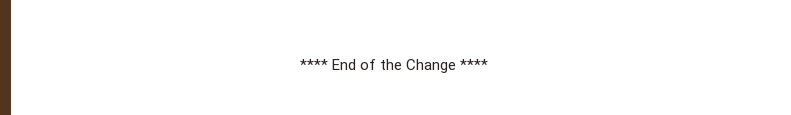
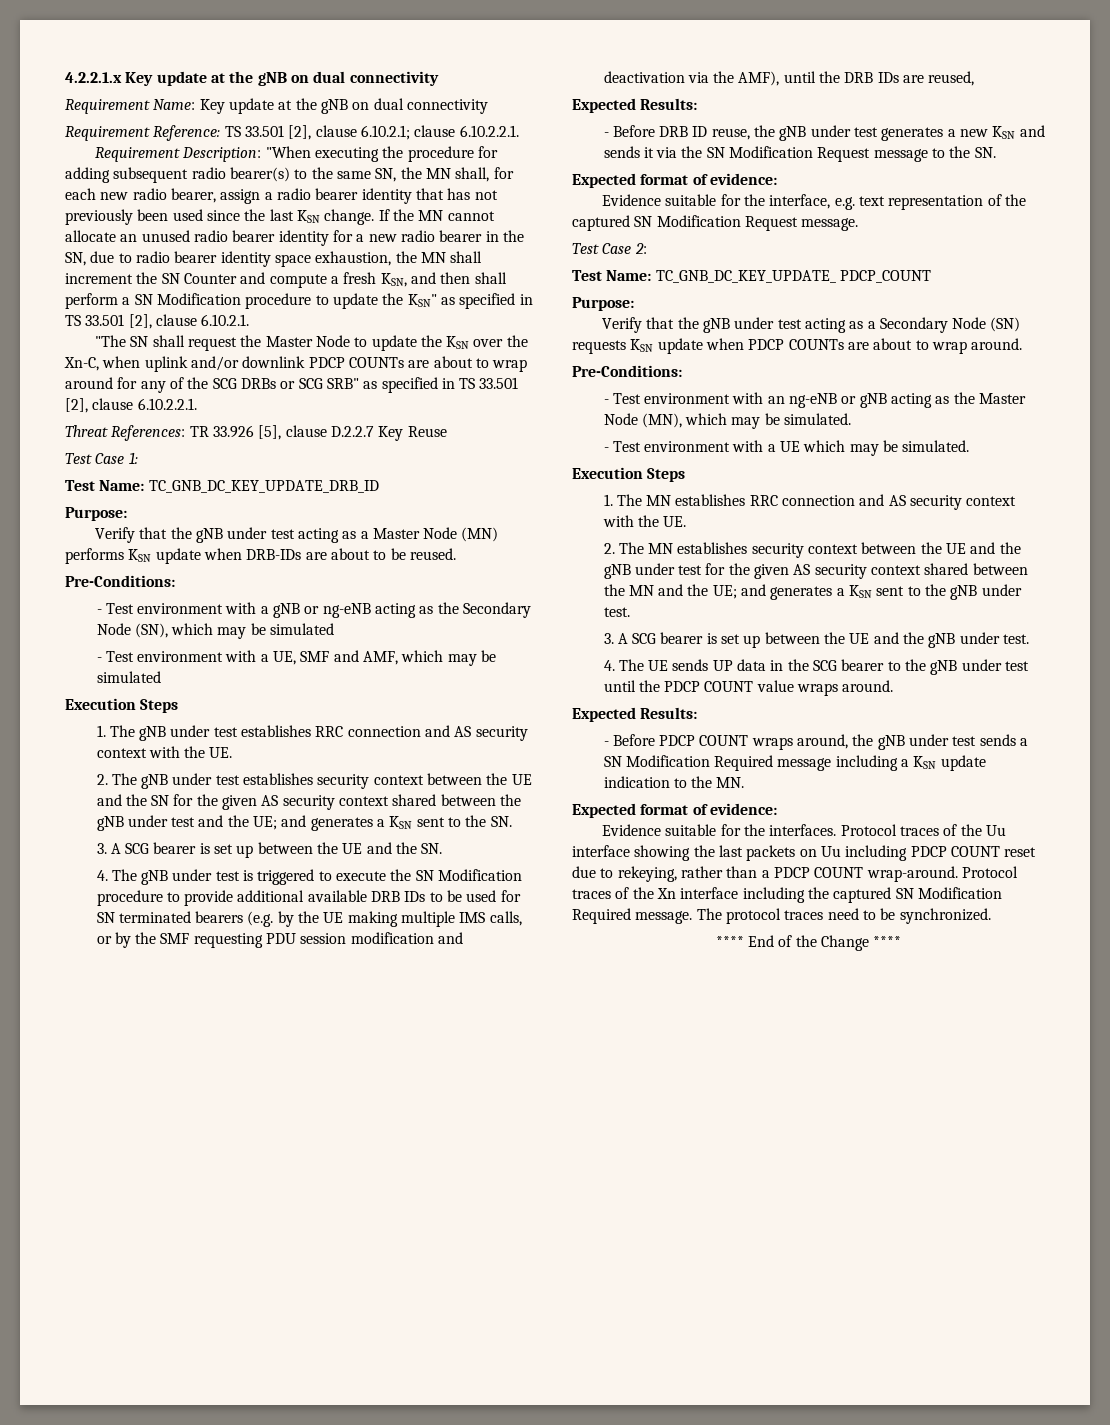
(299, 64) none -> [65,71,439,86] [65,98,488,114] [65,125,519,141] [94,146,498,162] [65,167,514,183] [65,188,498,204] [65,209,495,225] [65,230,524,246] [65,251,483,267] [65,272,507,288] [65,293,533,309] [65,314,250,329] [94,335,528,351] [64,356,528,372] [65,377,519,393] [65,398,197,413] [65,425,447,441] [65,452,138,464] [65,480,379,493] [65,507,127,521] [94,527,499,543] [65,548,456,564] [65,575,175,587] [96,602,532,618] [96,623,335,639] [96,650,497,666] [96,671,161,683] [65,698,179,713] [96,725,528,741] [96,746,233,758] [96,773,532,789] [96,794,522,810] [96,815,512,831] [96,842,443,858] [96,869,523,885] [96,890,521,906] [96,911,522,927] [96,932,464,948] [603,71,975,86] [572,98,698,113] [603,125,1045,141] [603,146,996,162] [572,173,777,188] [601,194,1026,210] [572,215,859,231] [572,243,647,254] [572,270,931,283] [572,297,634,311] [601,317,1021,333] [572,338,1023,354] [572,365,682,377] [603,392,1027,408] [603,413,852,429] [603,440,970,456] [572,467,686,482] [603,494,1017,510] [602,515,687,527] [603,542,1021,558] [603,563,1028,579] [603,584,1022,600] [603,607,630,617] [603,632,1029,648] [603,659,1029,675] [603,680,894,696] [572,707,698,722] [603,734,1029,750] [603,755,986,771] [603,776,745,788] [572,803,777,818] [601,824,1006,836] [572,845,1037,861] [572,866,1018,882] [572,887,1002,903] [572,908,991,924] 4.2.2.1.x Key update at the gNB on dual connectivity // Requirement Name: Key update at the gNB on dual connectivity // Requirement Reference: TS 33.501 [2], clause 6.10.2.1; clause 6.10.2.2.1. // Requirement Description: "When executing the procedure for adding subsequent radio bearer(s) to the same SN, the MN shall, for each new radio bearer, assign a radio bearer identity that has not previously been used since the last KSN change. If the MN cannot allocate an unused radio bearer identity for a new radio bearer in the SN, due to radio bearer identity space exhaustion, the MN shall increment the SN Counter and compute a fresh KSN, and then shall perform a SN Modification procedure to update the KSN" as specified in TS 33.501 [2], clause 6.10.2.1. // "The SN shall request the Master Node to update the KSN over the Xn-C, when uplink and/or downlink PDCP COUNTs are about to wrap around for any of the SCG DRBs or SCG SRB" as specified in TS 33.501 [2], clause 6.10.2.2.1. // Threat References: TR 33.926 [5], clause D.2.2.7 Key Reuse // Test Case 1: // Test Name: TC_GNB_DC_KEY_UPDATE_DRB_ID // Purpose: // Verify that the gNB under test acting as a Master Node (MN) performs KSN update when DRB-IDs are about to be reused. // Pre-Conditions: // - Test environment with a gNB or ng-eNB acting as the Secondary Node (SN), which may be simulated // - Test environment with a UE, SMF and AMF, which may be simulated // Execution Steps // 1. The gNB under test establishes RRC connection and AS security context with the UE. // 2. The gNB under test establishes security context between the UE and the SN for the given AS security context shared between the gNB under test and the UE; and generates a KSN sent to the SN. // 3. A SCG bearer is set up between the UE and the SN. // 4. The gNB under test is triggered to execute the SN Modification procedure to provide additional available DRB IDs to be used for SN terminated bearers (e.g. by the UE making multiple IMS calls, or by the SMF requesting PDU session modification and deactivation via the AMF), until the DRB IDs are reused, // Expected Results: // - Before DRB ID reuse, the gNB under test generates a new KSN and sends it via the SN Modification Request message to the SN. // Expected format of evidence: // Evidence suitable for the interface, e.g. text representation of the captured SN Modification Request message. // Test Case 2: // Test Name: TC_GNB_DC_KEY_UPDATE_ PDCP_COUNT // Purpose: // Verify that the gNB under test acting as a Secondary Node (SN) requests KSN update when PDCP COUNTs are about to wrap around. // Pre-Conditions: // - Test environment with an ng-eNB or gNB acting as the Master Node (MN), which may be simulated. // - Test environment with a UE which may be simulated. // Execution Steps // 1. The MN establishes RRC connection and AS security context with the UE. // 2. The MN establishes security context between the UE and the gNB under test for the given AS security context shared between the MN and the UE; and generates a KSN sent to the gNB under test. // 3. A SCG bearer is set up between the UE and the gNB under test. // 4. The UE sends UP data in the SCG bearer to the gNB under test until the PDCP COUNT value wraps around. // Expected Results: // - Before PDCP COUNT wraps around, the gNB under test sends a SN Modification Required message including a KSN update indication to the MN. // Expected format of evidence: // Evidence suitable for the interfaces. Protocol traces of the Uu interface showing the last packets on Uu including PDCP COUNT reset due to rekeying, rather than a PDCP COUNT wrap-around. Protocol traces of the Xn interface including the captured SN Modification Required message. The protocol traces need to be synchronized. //

